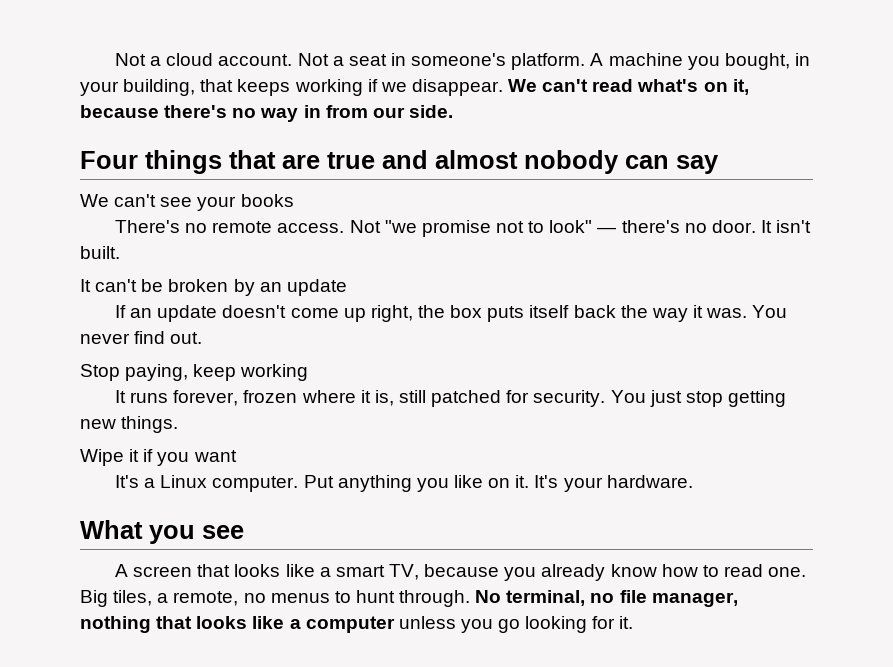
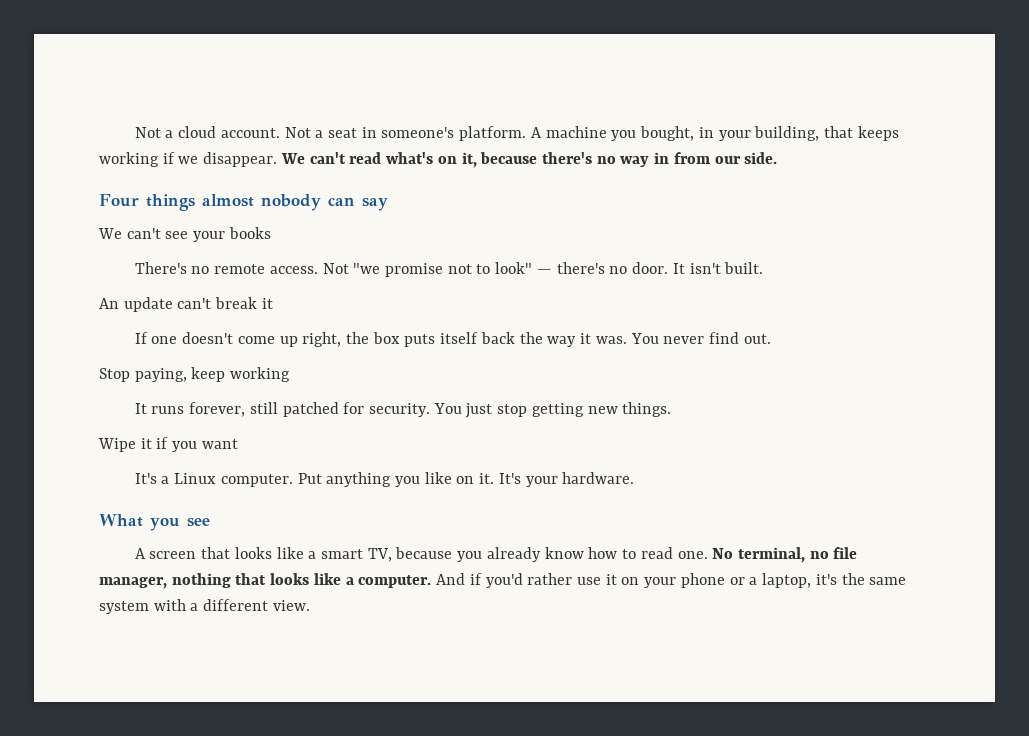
[229,150,428,169] that are true and -> (195, 202) none
[80,279,347,296] It can't be broken by an update -> [99,297,273,312] An update can't break it
[130,305,218,322] an update -> [151,336,178,344] one
[243,390,394,406] frozen where it is, -> (246, 409) none
[80,590,471,607] Big tiles, a remote, no menus to hunt through. -> (708, 555) none
[305,616,634,633] computer unless you go looking for it. -> [358,573,907,588] [99,599,310,614] computer. And if you'd rather use it on your phone or a laptop, it's the same system with a different view.

